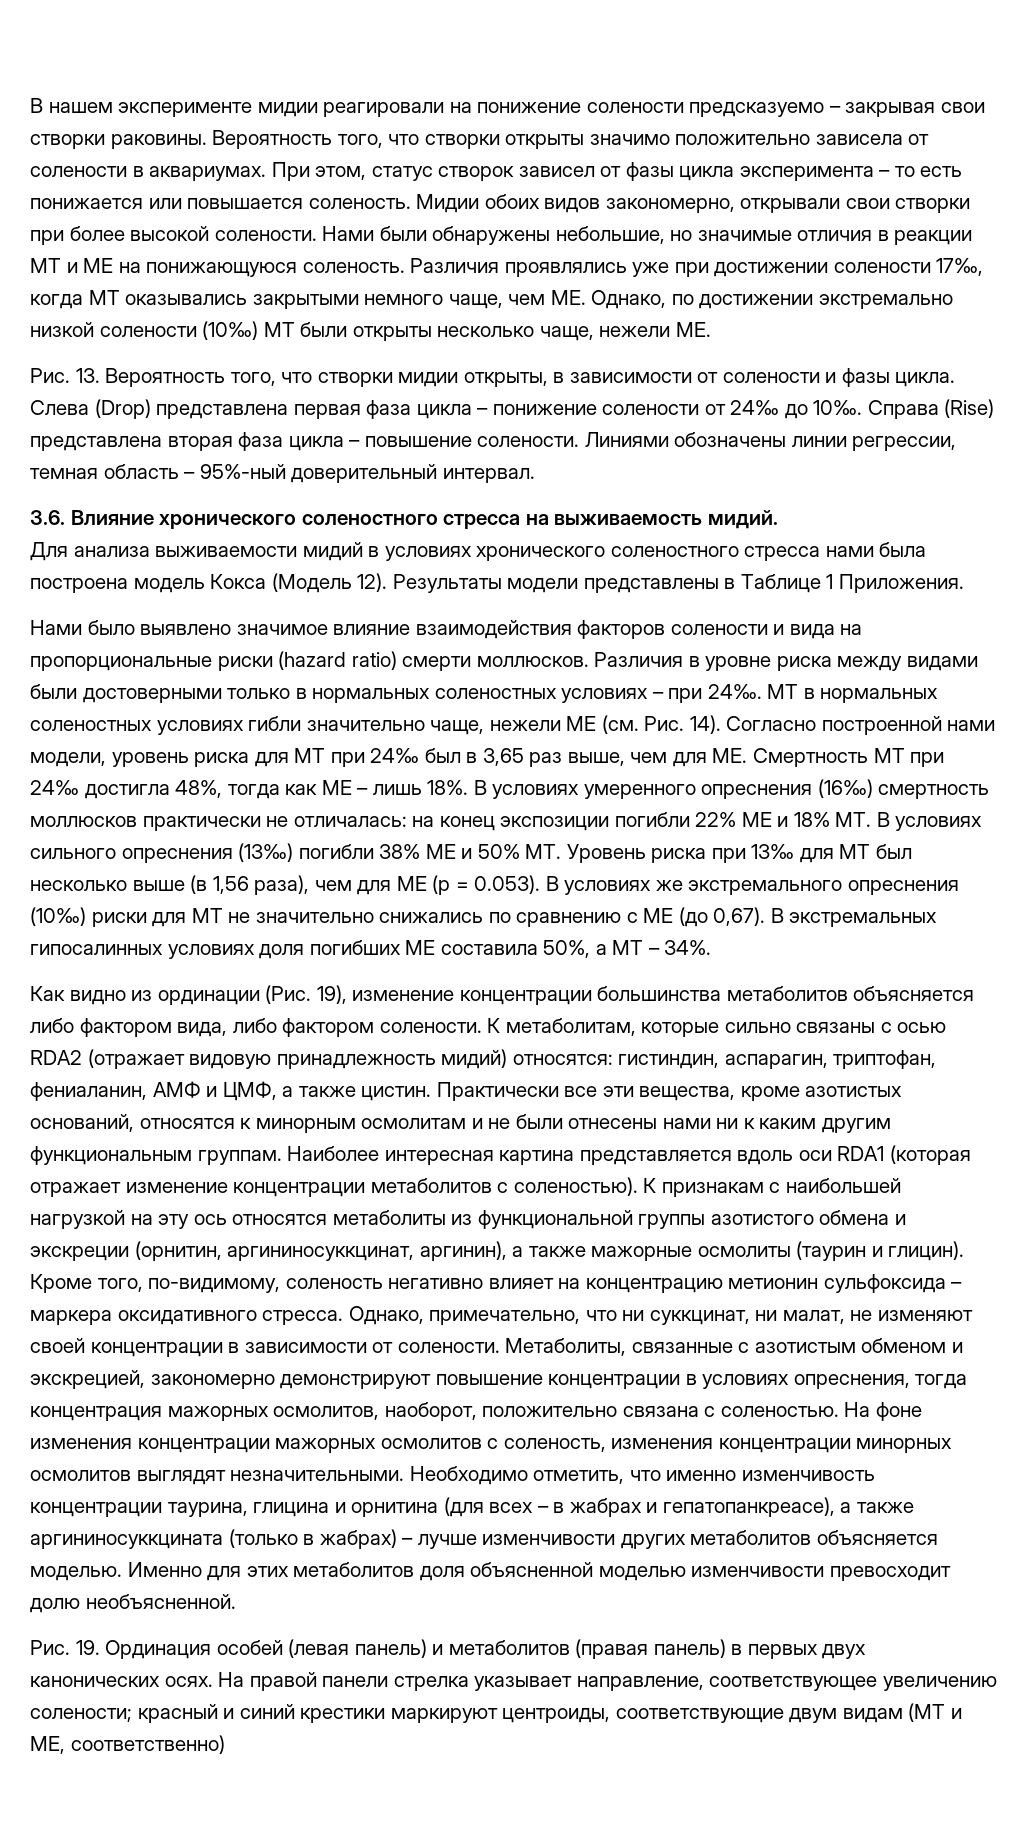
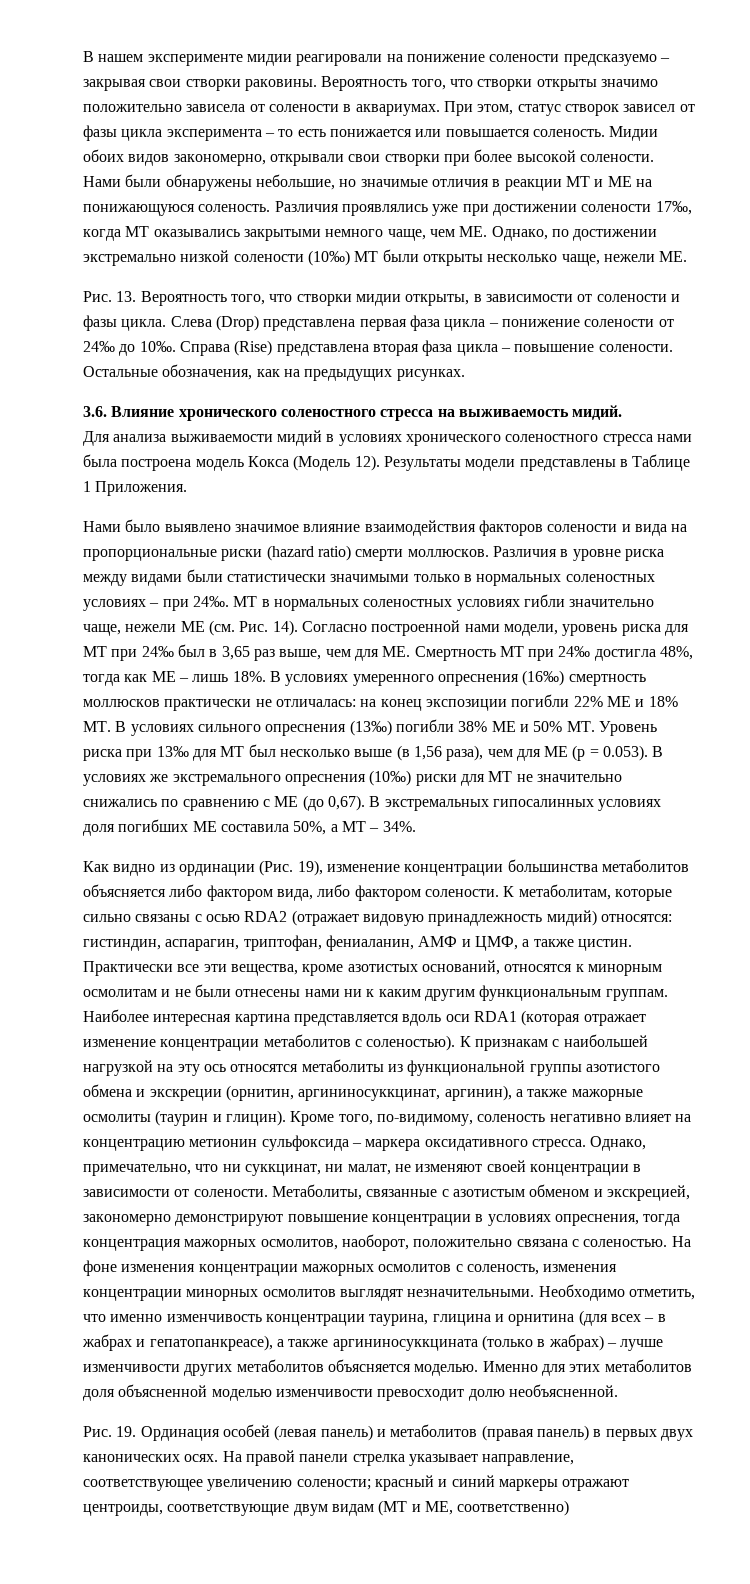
[584,432,957,451] [30,464,535,483] Линиями обозначены линии регрессии, темная область – 95%-ный доверительный интервал. -> [83,364,465,381] Остальные обозначения, как на предыдущих рисунках.
[82,688,222,703] достоверными -> [226,574,410,582] статистически значимыми
[300,1708,498,1723] крестики маркируют -> [498,1479,630,1491] маркеры отражают

